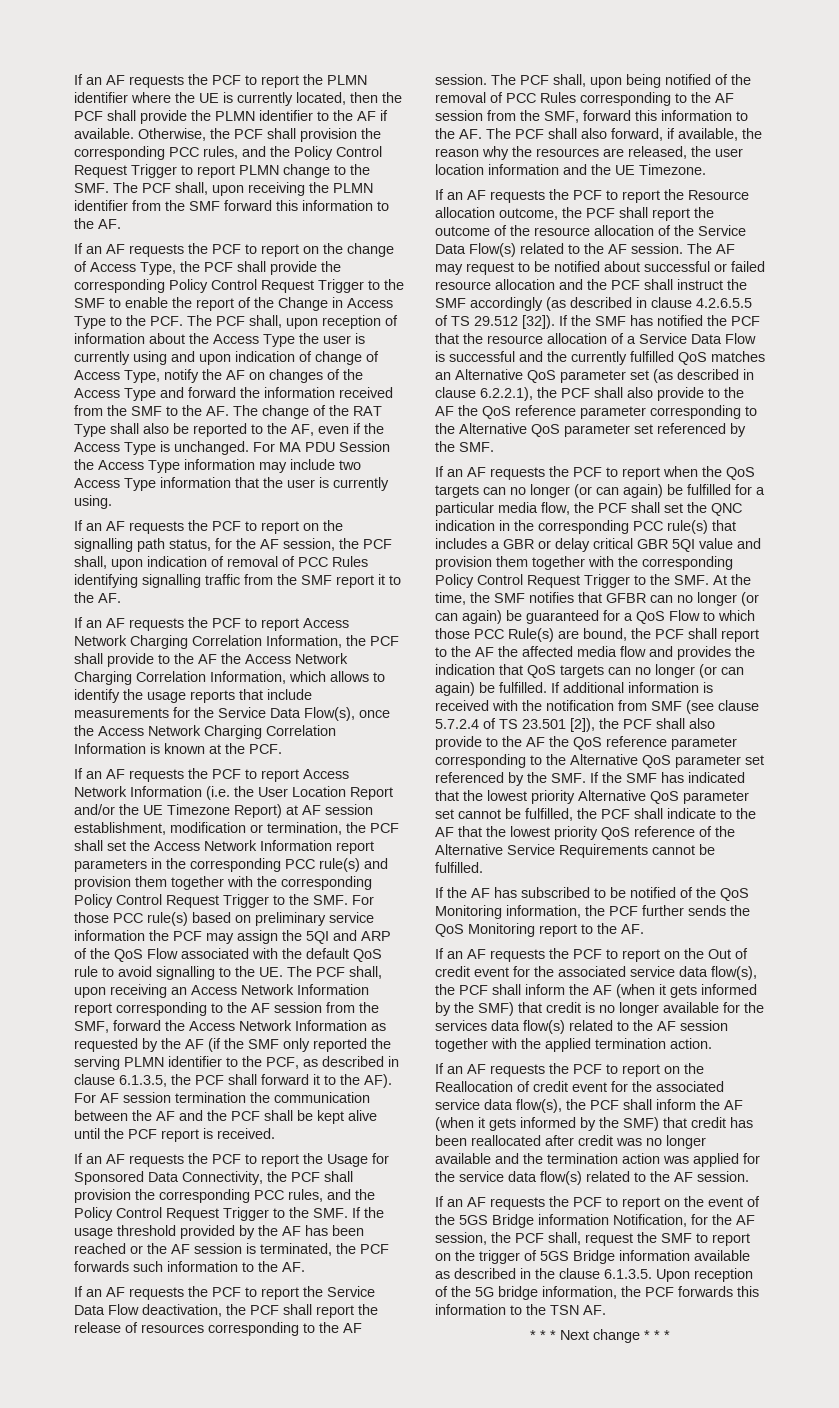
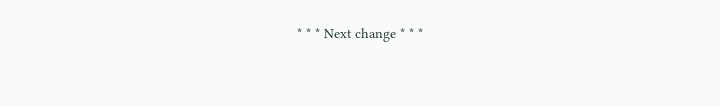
[74,74,367,88] [74,92,402,106] [74,110,388,124] [74,128,381,142] [74,146,382,160] [74,164,370,178] [74,182,373,196] [74,200,389,211] [74,218,121,229] [74,243,394,257] [74,261,341,275] [74,279,404,293] [74,297,393,311] [74,315,398,329] [74,333,365,347] [74,351,379,365] [74,369,363,383] [74,387,393,401] [74,405,382,419] [74,423,384,437] [74,441,390,455] [74,459,361,473] [74,477,389,491] [74,495,112,509] [74,520,343,534] [74,538,392,552] [74,556,368,570] [74,574,401,588] [74,592,121,603] [74,617,349,631] [74,635,399,649] [74,653,348,667] [74,671,385,685] [74,689,312,703] [74,707,390,721] [74,725,336,739] [74,743,282,754] [74,768,349,782] [74,786,393,800] [74,804,373,818] [74,822,399,835] [74,840,374,854] [74,858,388,872] [74,876,372,890] [74,894,374,908] [74,912,374,926] [74,930,391,944] [74,948,382,962] [74,966,382,980] [74,984,369,998] [74,1002,379,1016] [74,1020,386,1033] [74,1038,391,1052] [74,1056,399,1070] [74,1074,392,1088] [74,1092,370,1103] [74,1110,377,1124] [74,1128,275,1142] [74,1153,389,1167] [74,1171,353,1185] [74,1189,375,1203] [74,1207,384,1221] [74,1225,364,1239] [74,1243,389,1256] [74,1261,305,1272] [74,1286,375,1300] [74,1304,378,1318] [74,1322,362,1336] [435,74,751,88] [435,92,734,106] [435,110,748,123] [435,128,762,141] [435,146,743,160] [435,164,706,175] [435,189,749,203] [435,207,714,221] [435,225,746,236] [435,243,735,257] [435,261,765,275] [435,279,747,290] [435,297,752,311] [435,315,760,329] [435,333,756,344] [435,351,765,365] [435,369,754,383] [435,387,744,401] [435,405,757,419] [435,423,746,437] [435,441,494,452] [435,466,755,480] [435,484,765,498] [435,502,742,516] [435,520,736,534] [435,538,761,552] [435,556,733,570] [435,574,751,588] [435,592,759,606] [435,610,755,624] [435,628,759,642] [435,646,755,660] [435,664,744,678] [435,682,713,696] [435,700,759,714] [435,718,715,732] [435,736,737,750] [435,754,764,768] [435,772,745,786] [435,790,749,804] [435,808,756,821] [435,826,735,840] [435,844,715,858] [435,862,483,873] [435,887,749,901] [435,905,750,919] [435,923,644,937] [435,948,748,962] [435,966,757,980] [435,984,757,998] [435,1002,764,1016] [435,1020,728,1034] [435,1038,712,1052] [435,1063,704,1077] [435,1081,724,1092] [435,1099,743,1113] [435,1117,753,1131] [435,1135,706,1149] [435,1153,760,1167] [435,1171,749,1185] [435,1196,760,1210] [435,1214,755,1228] [435,1232,750,1246] [435,1250,750,1264] [435,1268,753,1282] [435,1286,759,1300] [435,1304,606,1315] If an AF requests the PCF to report the PLMN identifier where the UE is currently located, then the PCF shall provide the PLMN identifier to the AF if available. Otherwise, the PCF shall provision the corresponding PCC rules, and the Policy Control Request Trigger to report PLMN change to the SMF. The PCF shall, upon receiving the PLMN identifier from the SMF forward this information to the AF. // If an AF requests the PCF to report on the change of Access Type, the PCF shall provide the corresponding Policy Control Request Trigger to the SMF to enable the report of the Change in Access Type to the PCF. The PCF shall, upon reception of information about the Access Type the user is currently using and upon indication of change of Access Type, notify the AF on changes of the Access Type and forward the information received from the SMF to the AF. The change of the RAT Type shall also be reported to the AF, even if the Access Type is unchanged. For MA PDU Session the Access Type information may include two Access Type information that the user is currently using. // If an AF requests the PCF to report on the signalling path status, for the AF session, the PCF shall, upon indication of removal of PCC Rules identifying signalling traffic from the SMF report it to the AF. // If an AF requests the PCF to report Access Network Charging Correlation Information, the PCF shall provide to the AF the Access Network Charging Correlation Information, which allows to identify the usage reports that include measurements for the Service Data Flow(s), once the Access Network Charging Correlation Information is known at the PCF. // If an AF requests the PCF to report Access Network Information (i.e. the User Location Report and/or the UE Timezone Report) at AF session establishment, modification or termination, the PCF shall set the Access Network Information report parameters in the corresponding PCC rule(s) and provision them together with the corresponding Policy Control Request Trigger to the SMF. For those PCC rule(s) based on preliminary service information the PCF may assign the 5QI and ARP of the QoS Flow associated with the default QoS rule to avoid signalling to the UE. The PCF shall, upon receiving an Access Network Information report corresponding to the AF session from the SMF, forward the Access Network Information as requested by the AF (if the SMF only reported the serving PLMN identifier to the PCF, as described in clause 6.1.3.5, the PCF shall forward it to the AF). For AF session termination the communication between the AF and the PCF shall be kept alive until the PCF report is received. // If an AF requests the PCF to report the Usage for Sponsored Data Connectivity, the PCF shall provision the corresponding PCC rules, and the Policy Control Request Trigger to the SMF. If the usage threshold provided by the AF has been reached or the AF session is terminated, the PCF forwards such information to the AF. // If an AF requests the PCF to report the Service Data Flow deactivation, the PCF shall report the release of resources corresponding to the AF session. The PCF shall, upon being notified of the removal of PCC Rules corresponding to the AF session from the SMF, forward this information to the AF. The PCF shall also forward, if available, the reason why the resources are released, the user location information and the UE Timezone. // If an AF requests the PCF to report the Resource allocation outcome, the PCF shall report the outcome of the resource allocation of the Service Data Flow(s) related to the AF session. The AF may request to be notified about successful or failed resource allocation and the PCF shall instruct the SMF accordingly (as described in clause 4.2.6.5.5 of TS 29.512 [32]). If the SMF has notified the PCF that the resource allocation of a Service Data Flow is successful and the currently fulfilled QoS matches an Alternative QoS parameter set (as described in clause 6.2.2.1), the PCF shall also provide to the AF the QoS reference parameter corresponding to the Alternative QoS parameter set referenced by the SMF. // If an AF requests the PCF to report when the QoS targets can no longer (or can again) be fulfilled for a particular media flow, the PCF shall set the QNC indication in the corresponding PCC rule(s) that includes a GBR or delay critical GBR 5QI value and provision them together with the corresponding Policy Control Request Trigger to the SMF. At the time, the SMF notifies that GFBR can no longer (or can again) be guaranteed for a QoS Flow to which those PCC Rule(s) are bound, the PCF shall report to the AF the affected media flow and provides the indication that QoS targets can no longer (or can again) be fulfilled. If additional information is received with the notification from SMF (see clause 5.7.2.4 of TS 23.501 [2]), the PCF shall also provide to the AF the QoS reference parameter corresponding to the Alternative QoS parameter set referenced by the SMF. If the SMF has indicated that the lowest priority Alternative QoS parameter set cannot be fulfilled, the PCF shall indicate to the AF that the lowest priority QoS reference of the Alternative Service Requirements cannot be fulfilled. // If the AF has subscribed to be notified of the QoS Monitoring information, the PCF further sends the QoS Monitoring report to the AF. // If an AF requests the PCF to report on the Out of credit event for the associated service data flow(s), the PCF shall inform the AF (when it gets informed by the SMF) that credit is no longer available for the services data flow(s) related to the AF session together with the applied termination action. // If an AF requests the PCF to report on the Reallocation of credit event for the associated service data flow(s), the PCF shall inform the AF (when it gets informed by the SMF) that credit has been reallocated after credit was no longer available and the termination action was applied for the service data flow(s) related to the AF session. // If an AF requests the PCF to report on the event of the 5GS Bridge information Notification, for the AF session, the PCF shall, request the SMF to report on the trigger of 5GS Bridge information available as described in the clause 6.1.3.5. Upon reception of the 5G bridge information, the PCF forwards this information to the TSN AF. // -> (297, 33) none

